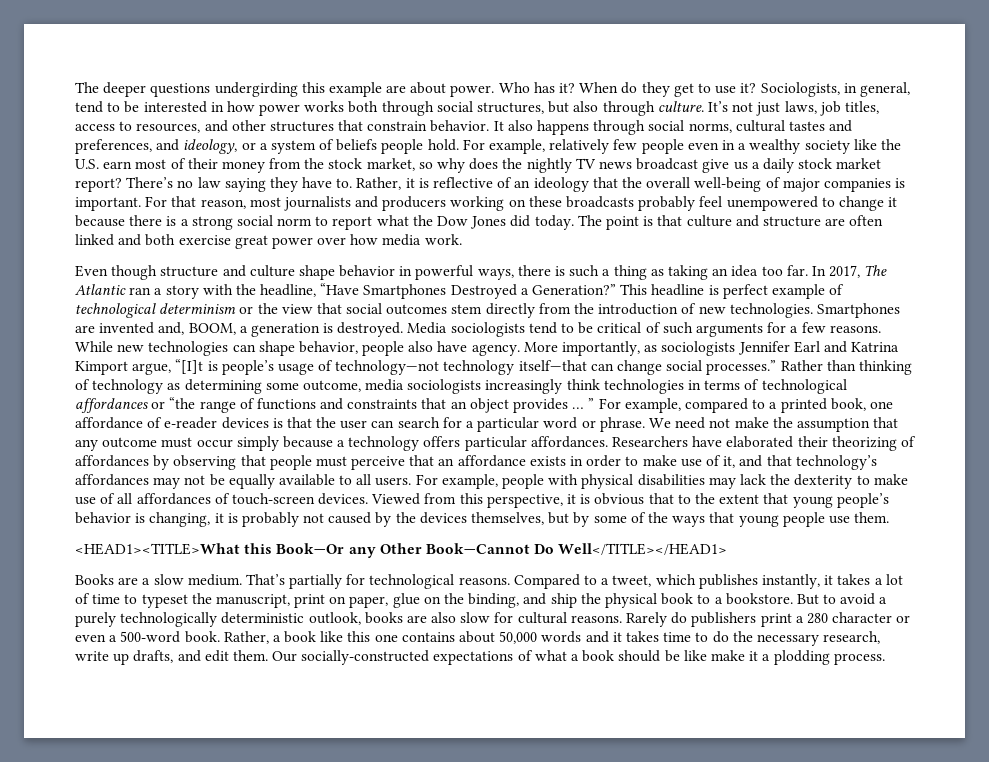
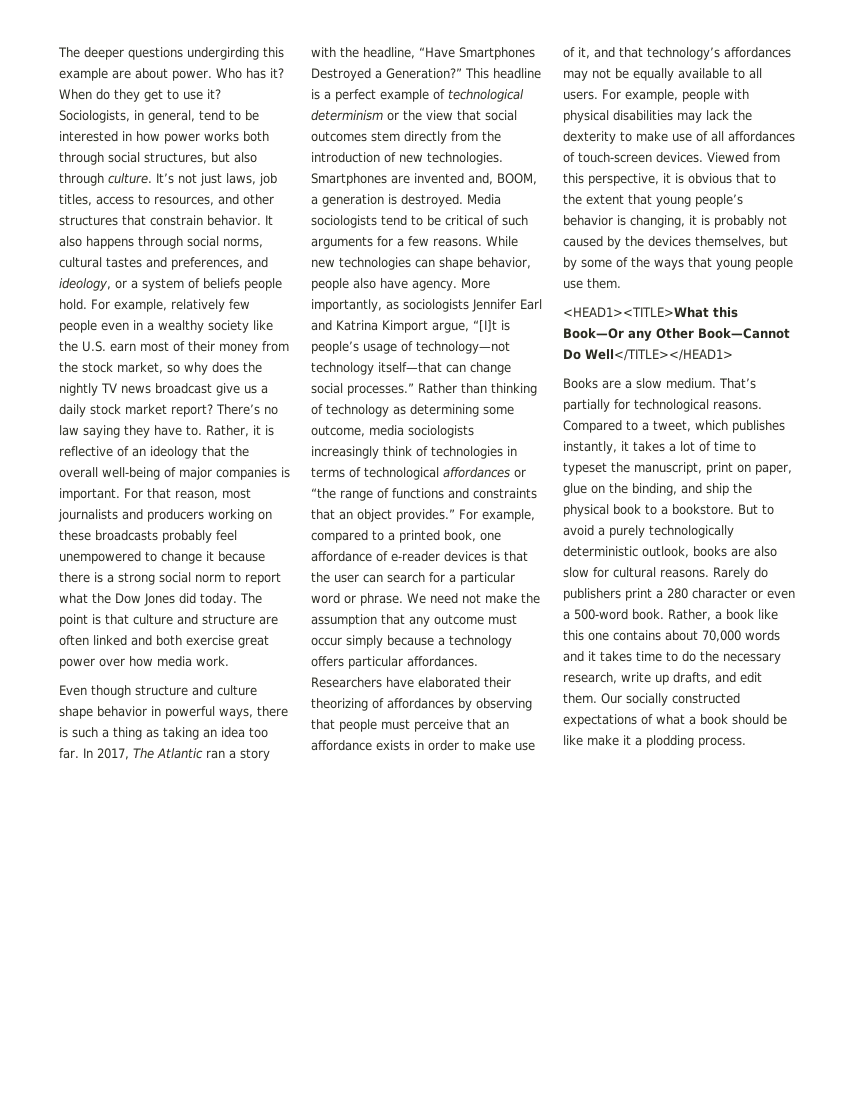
(719, 290) none -> [324,91,331,100] a
(600, 384) none -> [416,446,428,457] of
[513,398,595,413] provides … ” -> [396,509,455,522] provides.”
[499,631,538,644] 50,000 -> [702,630,741,642] 70,000
[301,650,430,665] socially-constructed -> [626,693,740,706] socially constructed

